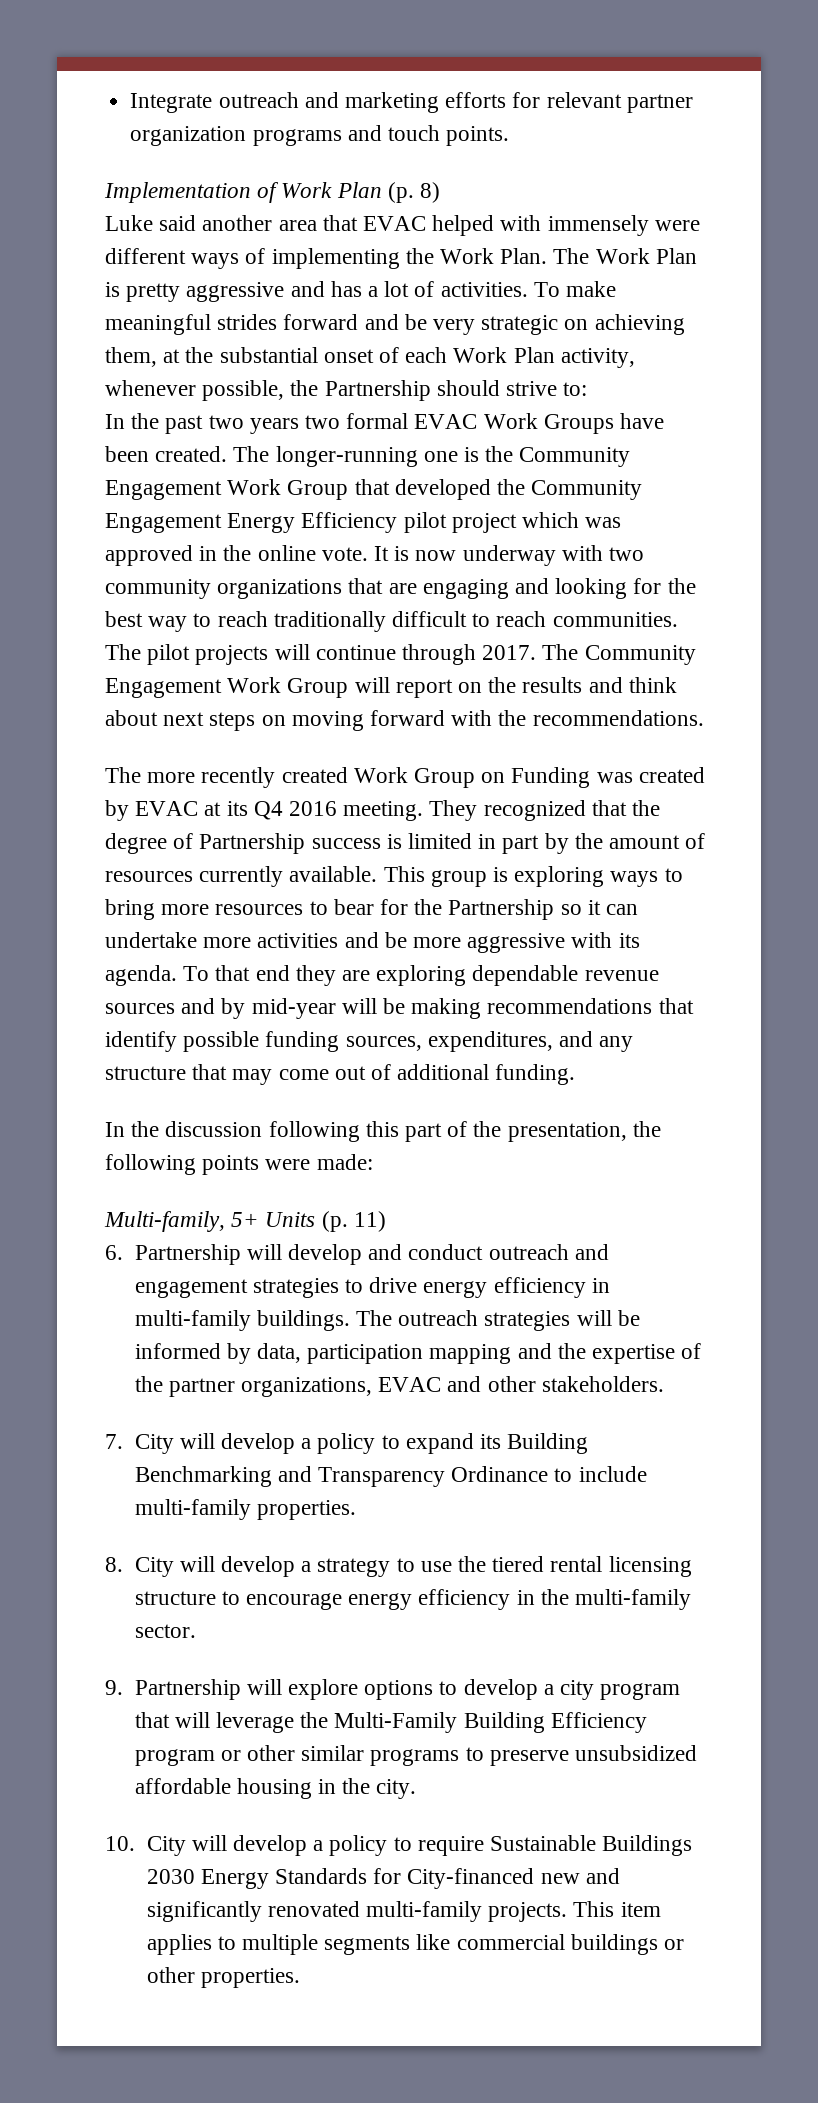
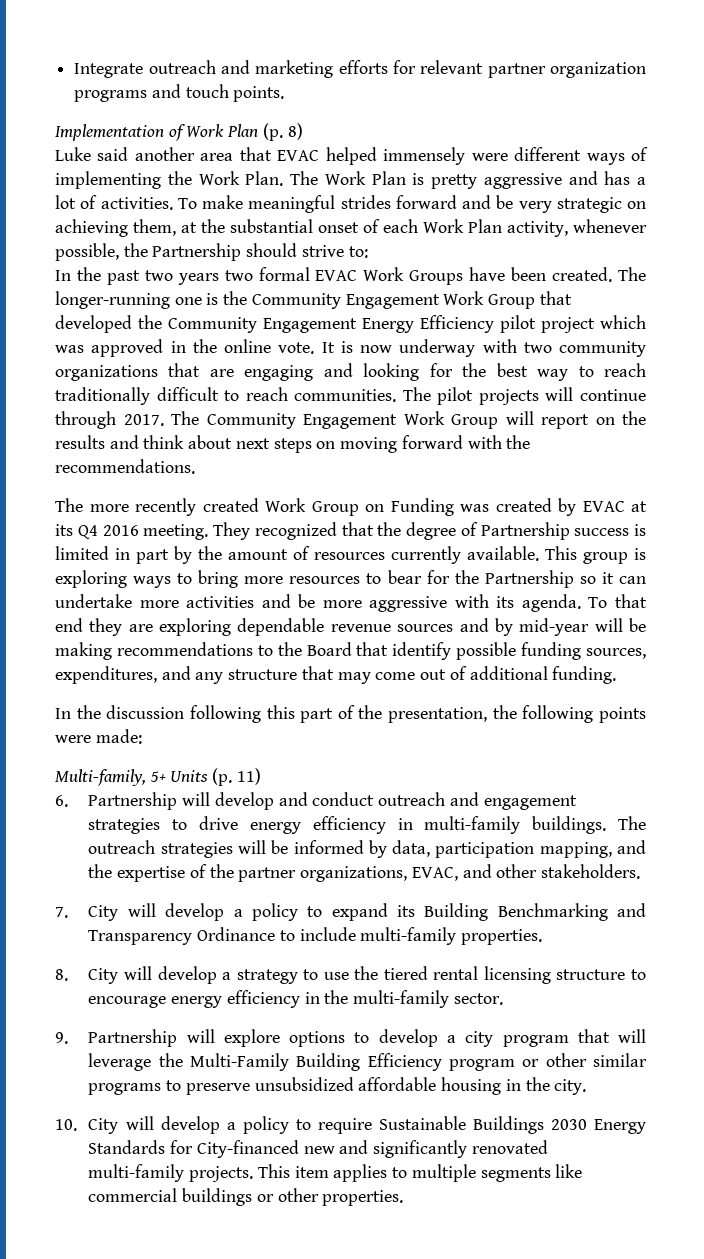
[500,215,542,231] with -> (377, 156) none
(653, 1006) none -> [257,642,352,656] to the Board
[429,1344,512,1364] mapping -> [539,842,612,858] mapping,
[378,1377,442,1392] EVAC -> [411,867,458,881] EVAC,

